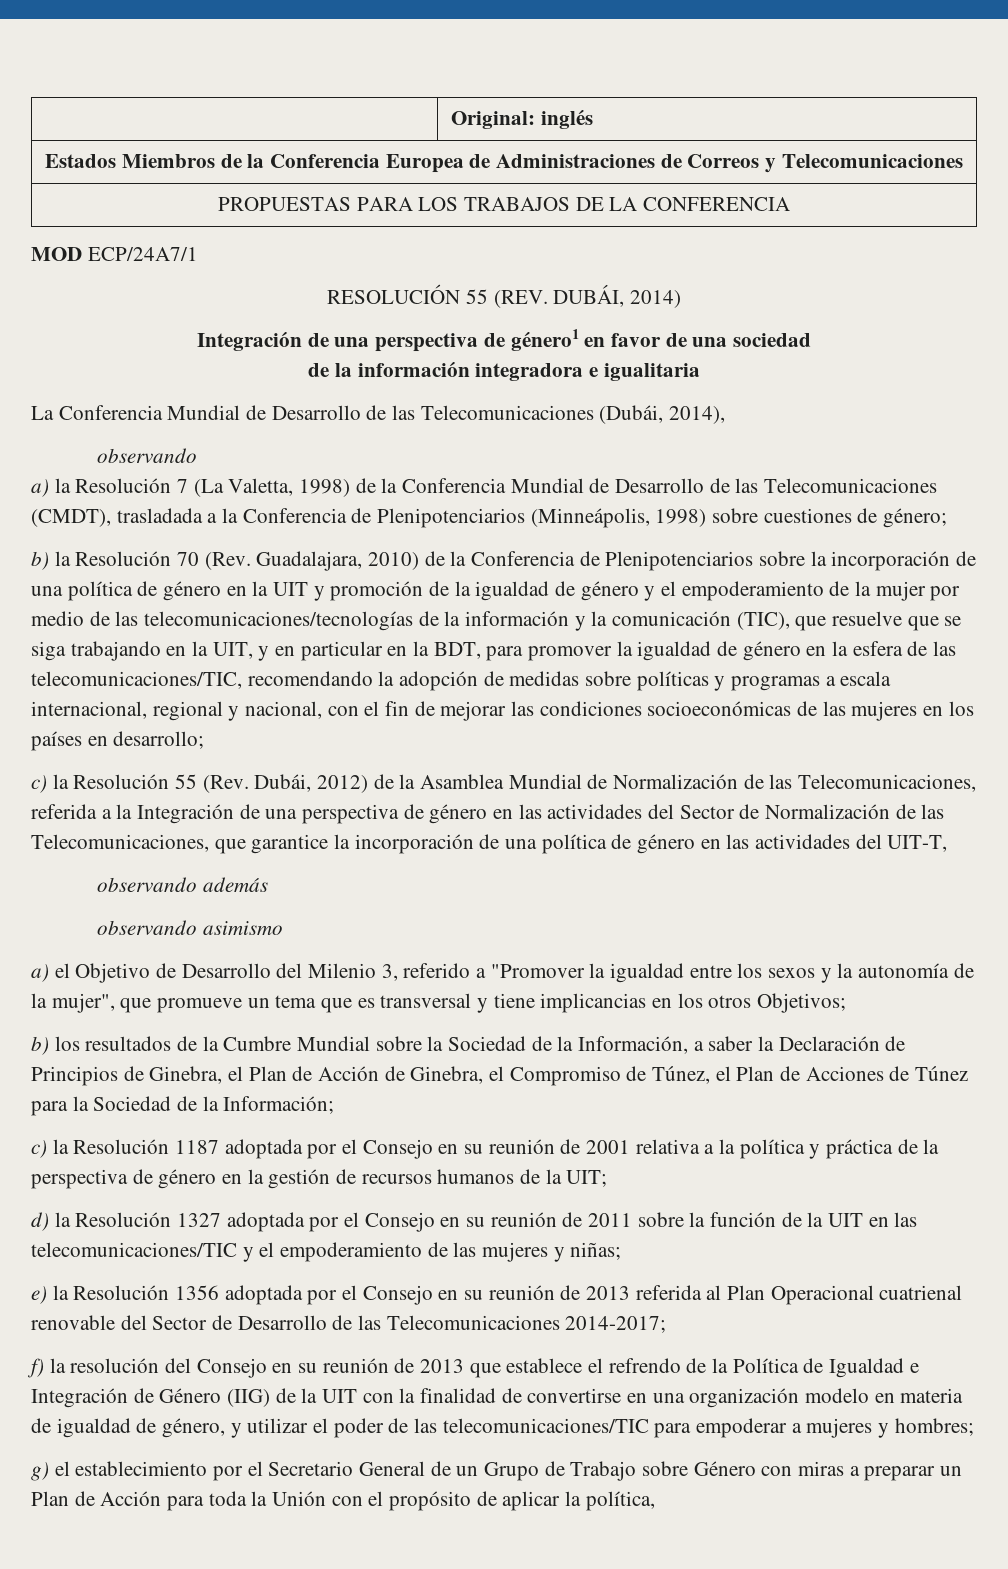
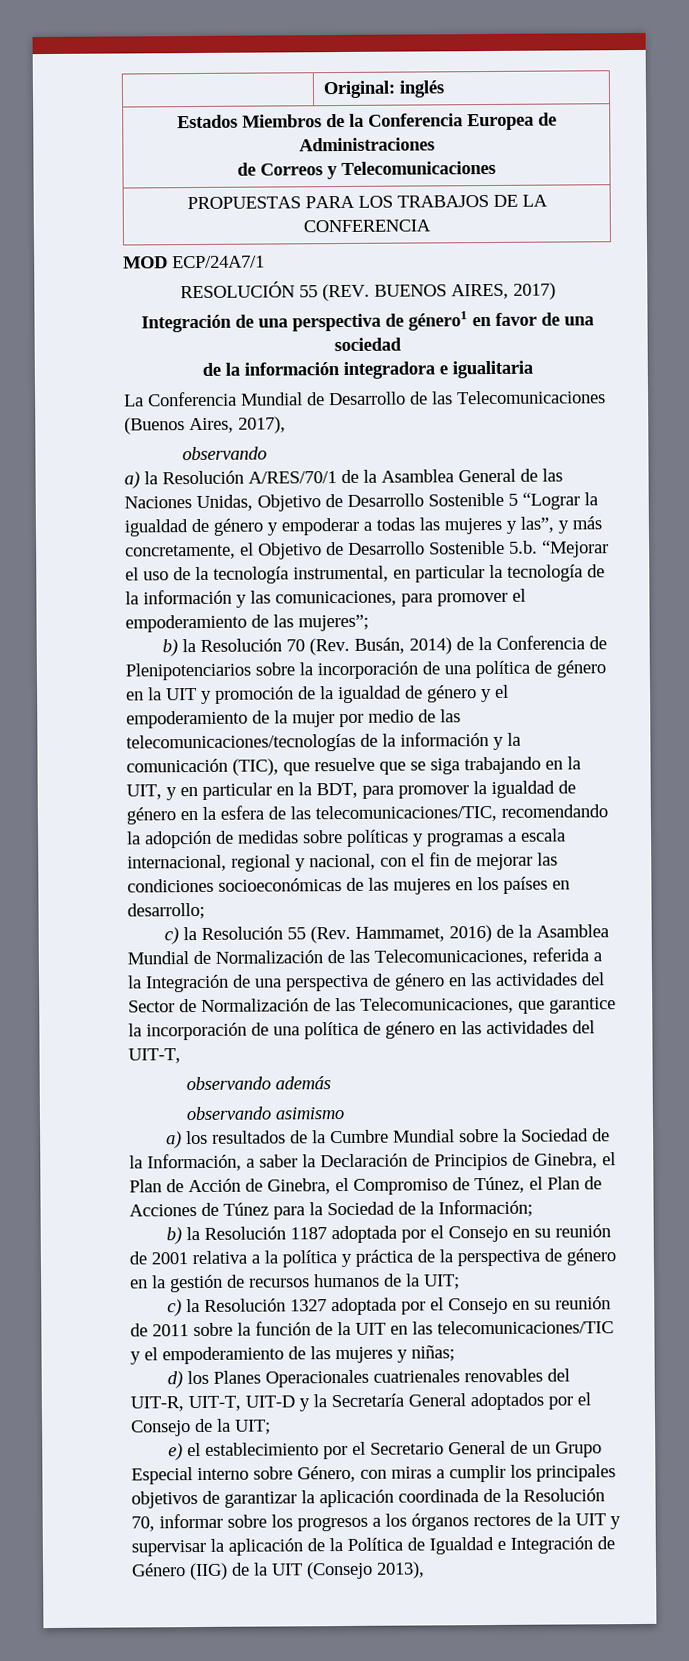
(656, 161) none -> (435, 144) //
[553,284,681,308] DUBÁI, 2014) -> [373,282,556,300] BUENOS AIRES, 2017)
[599,405,726,424] (Dubái, 2014), -> [124,416,286,435] (Buenos Aires, 2017),
[177,478,938,497] [31,508,948,528] 7 (La Valetta, 1998) de la Conferencia Mundial de Desarrollo de las Telecomunicaciones (CMDT), trasladada a la Conferencia de Plenipotenciarios (Minneápolis, 1998) sobre cuestiones de género; -> [248,468,563,484] [124,492,598,512] [124,516,602,537] [125,540,609,560] [125,564,605,584] [125,588,526,608] [125,614,369,633] A/RES/70/1 de la Asamblea General de las Naciones Unidas, Objetivo de Desarrollo Sostenible 5 “Lograr la igualdad de género y empoderar a todas las mujeres y las”, y más concretamente, el Objetivo de Desarrollo Sostenible 5.b. “Mejorar el uso de la tecnología instrumental, en particular la tecnología de la información y las comunicaciones, para promover el empoderamiento de las mujeres”;
[256,551,420,571] Guadalajara, 2010) -> [353,637,452,655] Busán, 2014)
[254,774,369,793] Dubái, 2012) -> [354,925,492,943] Hammamet, 2016)
[54,963,974,983] [31,993,847,1013] [31,1036,49,1055] el Objetivo de Desarrollo del Milenio 3, referido a "Promover la igualdad entre los sexos y la autonomía de la mujer", que promueve un tema que es transversal y tiene implicancias en los otros Objetivos; // b) -> (182, 1140) none
[31,1140,47,1158] c) -> [165,1227,182,1245] b)
[31,1212,49,1231] d) -> [166,1299,182,1317] c)
[31,1285,963,1305] [31,1315,667,1333] [27,1358,681,1378] e) la Resolución 1356 adoptada por el Consejo en su reunión de 2013 referida al Plan Operacional cuatrienal renovable del Sector de Desarrollo de las Telecomunicaciones 2014-2017; // f) la resolución del Consejo en su reunión de 2013 que establece el refrendo -> [166,1368,570,1389] [130,1392,591,1412] [131,1418,271,1437] [167,1440,602,1461] [131,1464,616,1485] [131,1488,605,1509] [131,1512,621,1532] [131,1538,303,1557] d) los Planes Operacionales cuatrienales renovables del UIT-R, UIT-T, UIT-D y la Secretaría General adoptados por el Consejo de la UIT; // e) el establecimiento por el Secretario General de un Grupo Especial interno sobre Género, con miras a cumplir los principales objetivos de garantizar la aplicación coordinada de la Resolución 70, informar sobre los progresos a los órganos rectores de la UIT y supervisar la aplicación
[362,1388,964,1408] [31,1418,974,1438] [31,1461,963,1481] [31,1491,655,1511] con la finalidad de convertirse en una organización modelo en materia de igualdad de género, y utilizar el poder de las telecomunicaciones/TIC para empoderar a mujeres y hombres; // g) el establecimiento por el Secretario General de un Grupo de Trabajo sobre Género con miras a preparar un Plan de Acción para toda la Unión con el propósito de aplicar la política, -> [306,1561,425,1580] (Consejo 2013),

